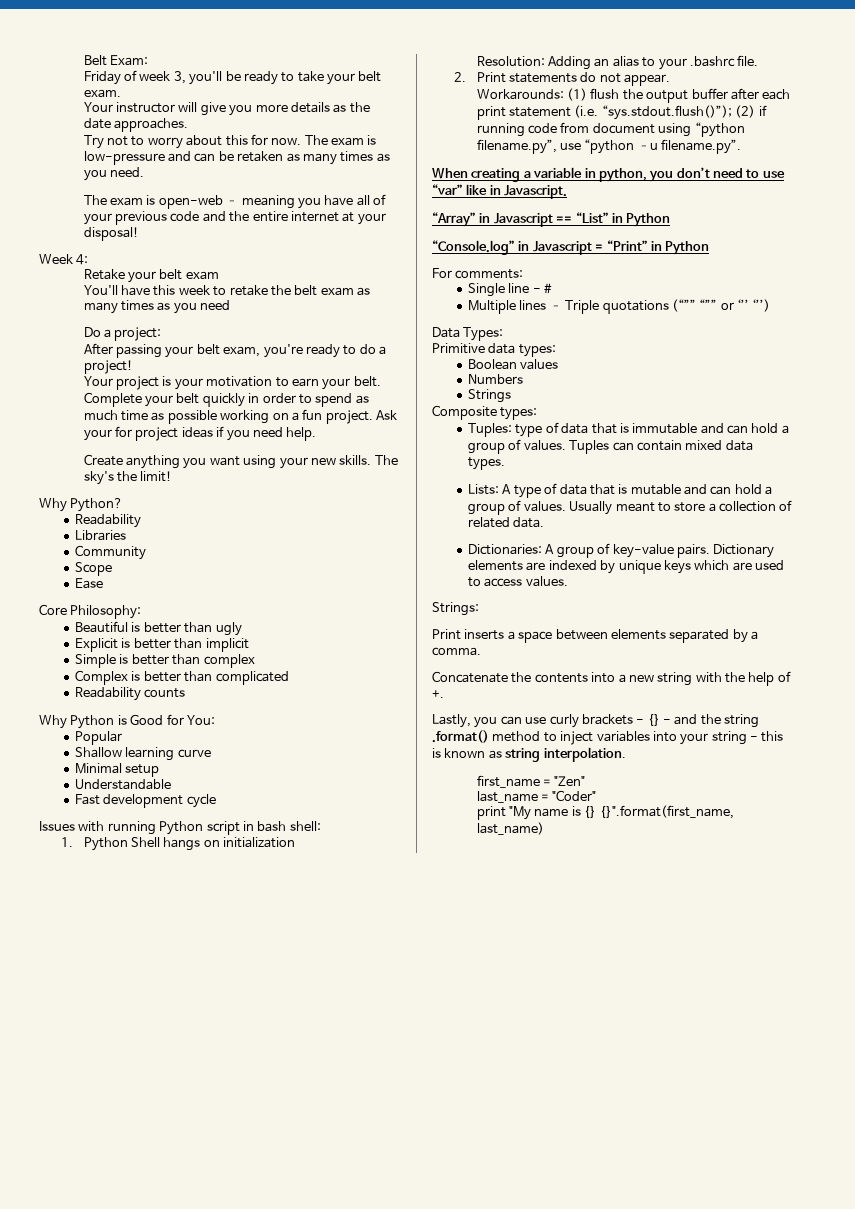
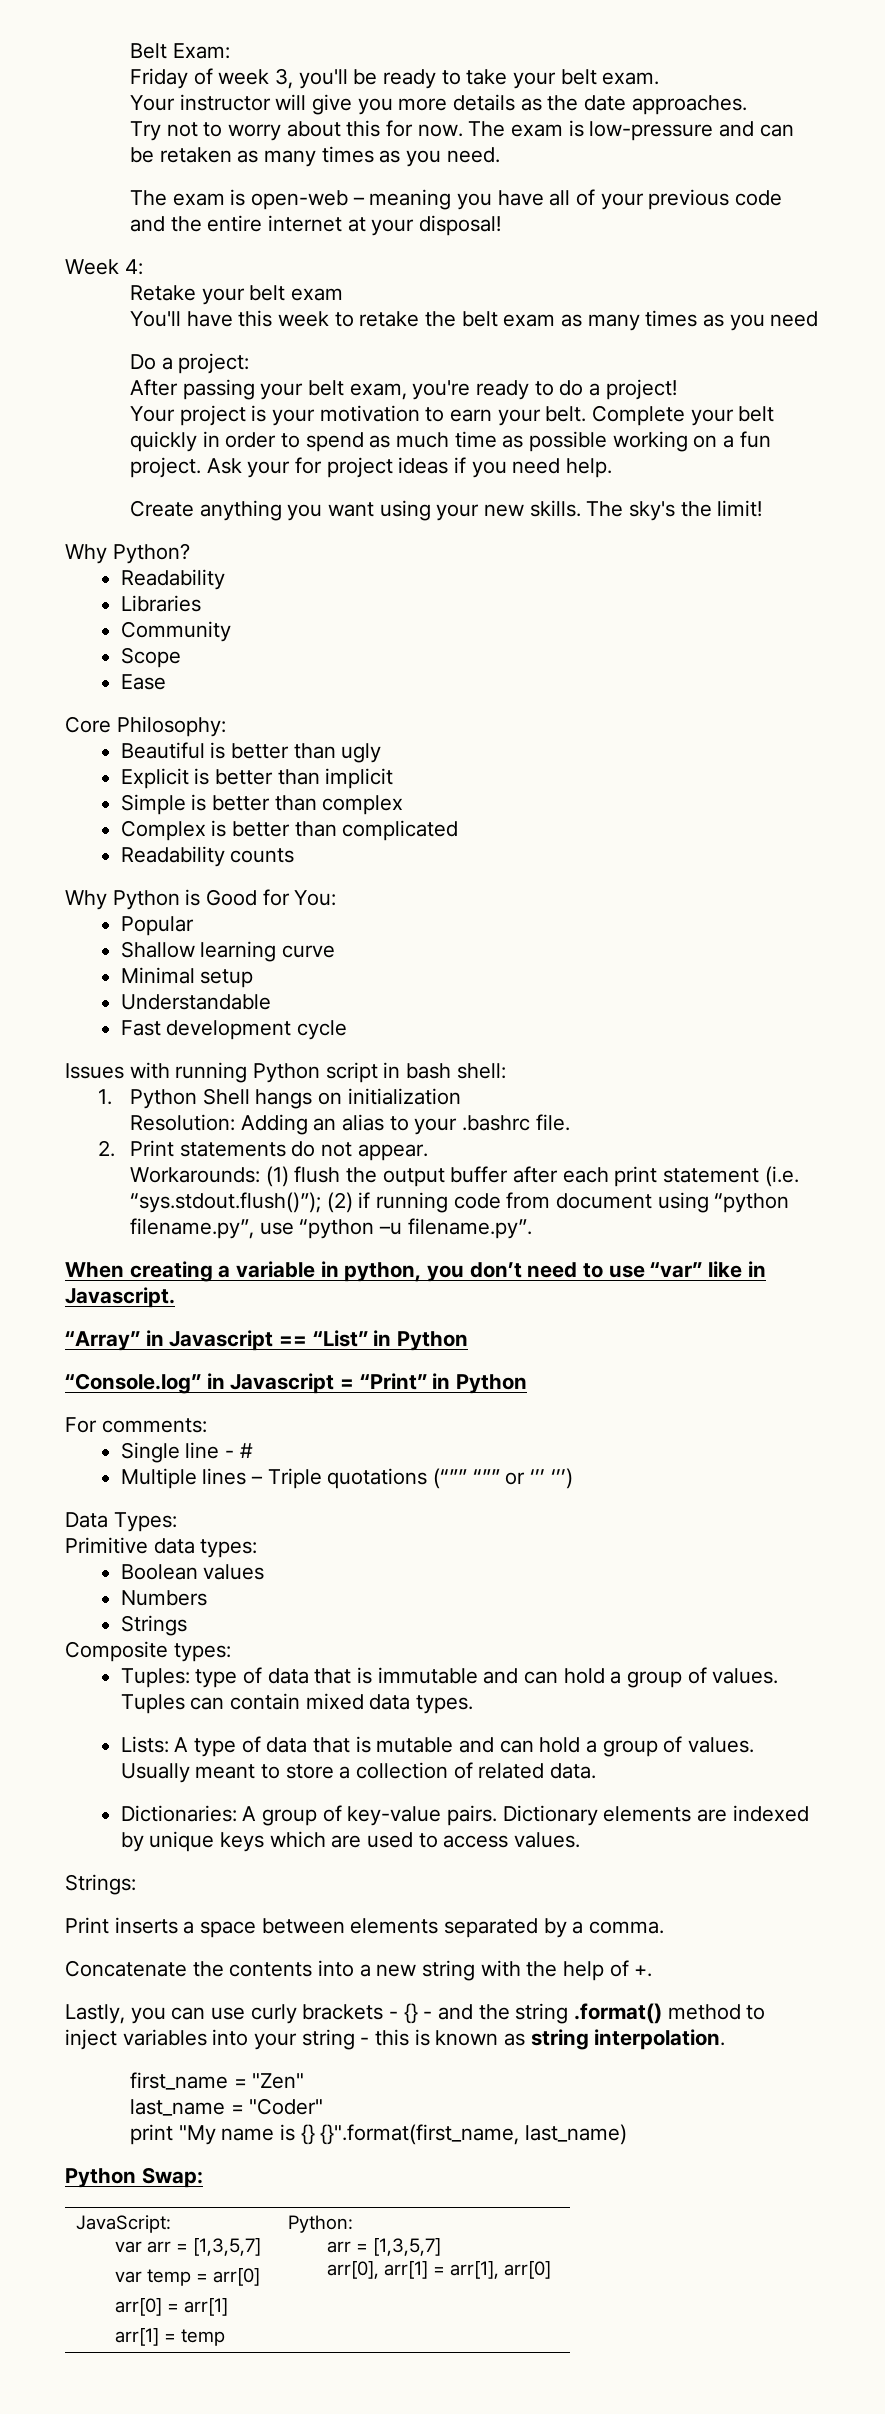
(544, 828) none -> [65,2167,203,2188] [75,2215,171,2233] [114,2238,262,2256] [114,2268,261,2286] [114,2298,228,2316] [114,2328,225,2346] [287,2215,353,2233] [326,2238,441,2256] [326,2261,552,2279] // Python Swap: // JavaScript: // var arr = [1,3,5,7] // var temp = arr[0] // arr[0] = arr[1] // arr[1] = temp | Python: // arr = [1,3,5,7] // arr[0], arr[1] = arr[1], arr[0]

